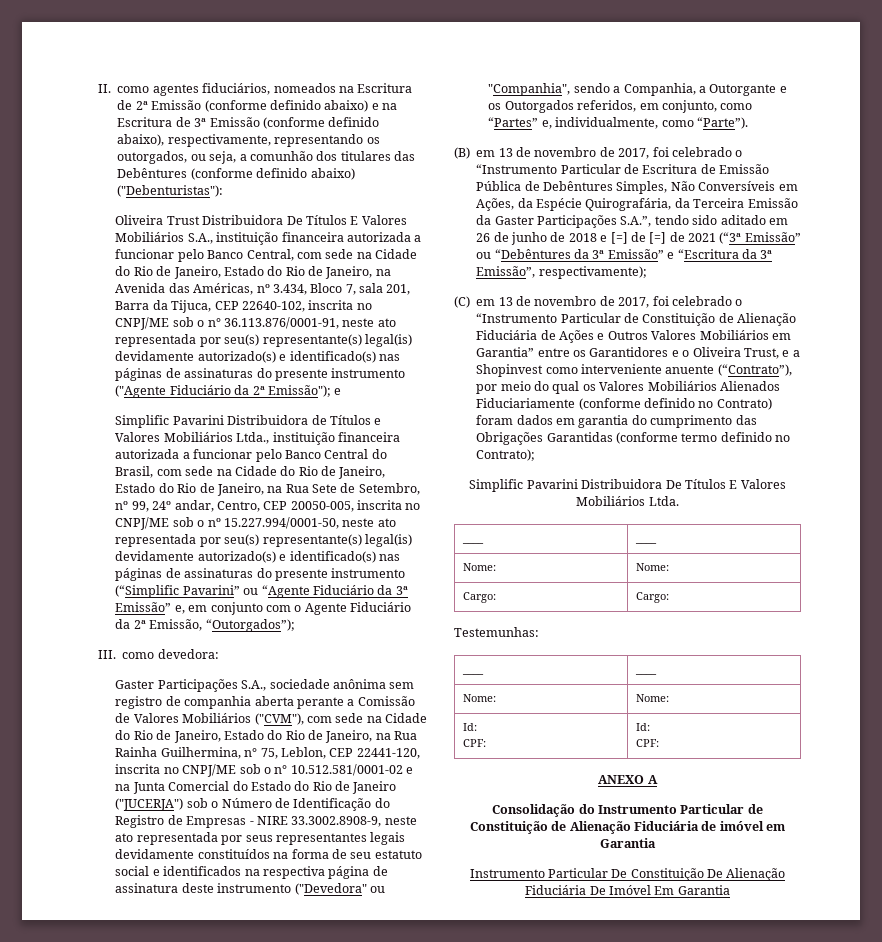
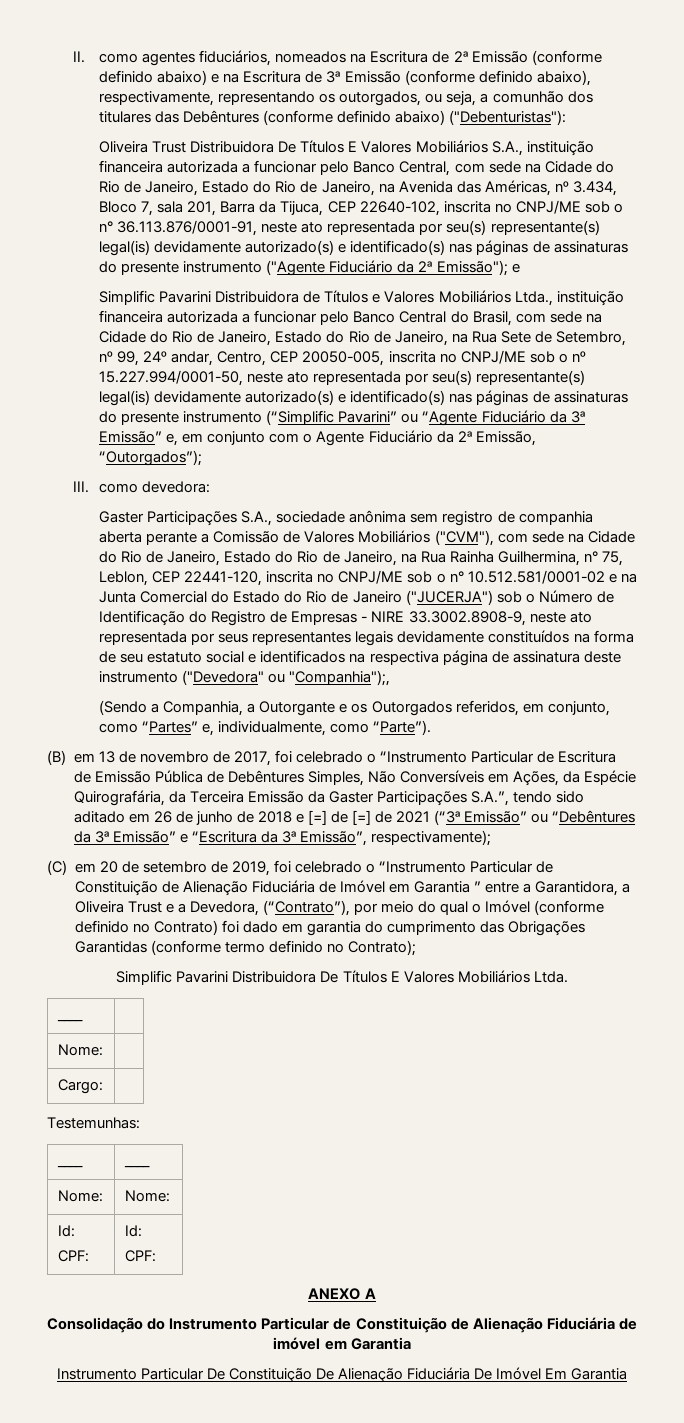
[488,83,610,96] "Companhia", sendo -> [289,670,391,686] [99,700,148,715] "Companhia");, // (Sendo
[498,296,650,308] 13 de novembro de 2017, -> [99,861,270,876] 20 de setembro de 2019,
[559,330,791,343] [476,347,800,359] [476,364,715,377] Ações e Outros Valores Mobiliários em Garantia” entre os Garantidores e o Oliveira Trust, e a Shopinvest como interveniente anuente -> [339,880,631,896] [74,901,259,916] Imóvel em Garantia ” entre a Garantidora, a Oliveira Trust e a Devedora,
[582,381,780,391] [476,398,576,408] os Valores Mobiliários Alienados Fiduciariamente -> [472,900,531,913] o Imóvel
[476,415,553,425] foram dados -> [221,920,278,933] foi dado
[635,542,658,544] [463,563,497,571] [636,563,670,571] ____ // Nome: | Nome: -> [57,1044,103,1056] // Nome: |
[636,592,670,603] Cargo: -> (103, 1086) none

